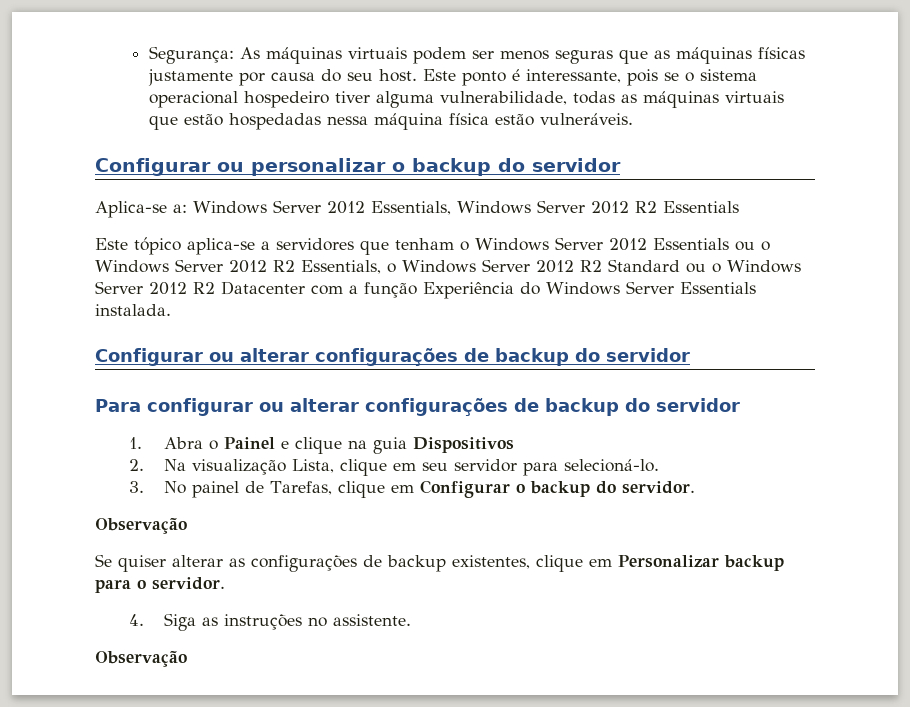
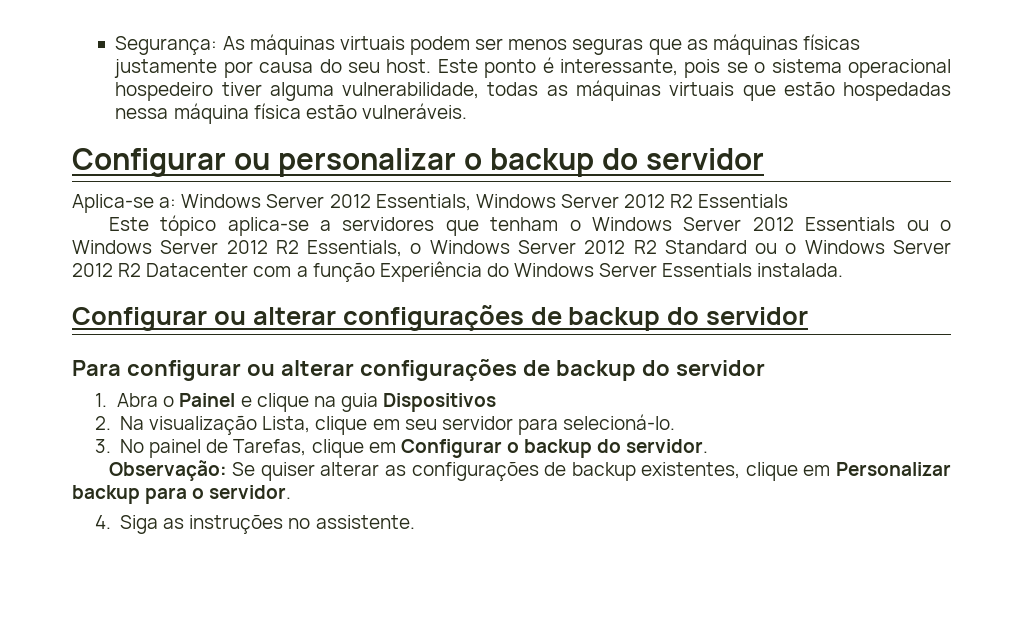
[95,517,187,534] Observação // -> [108,460,227,481] Observação:
[95,650,187,667] // Observação -> (415, 522) none

